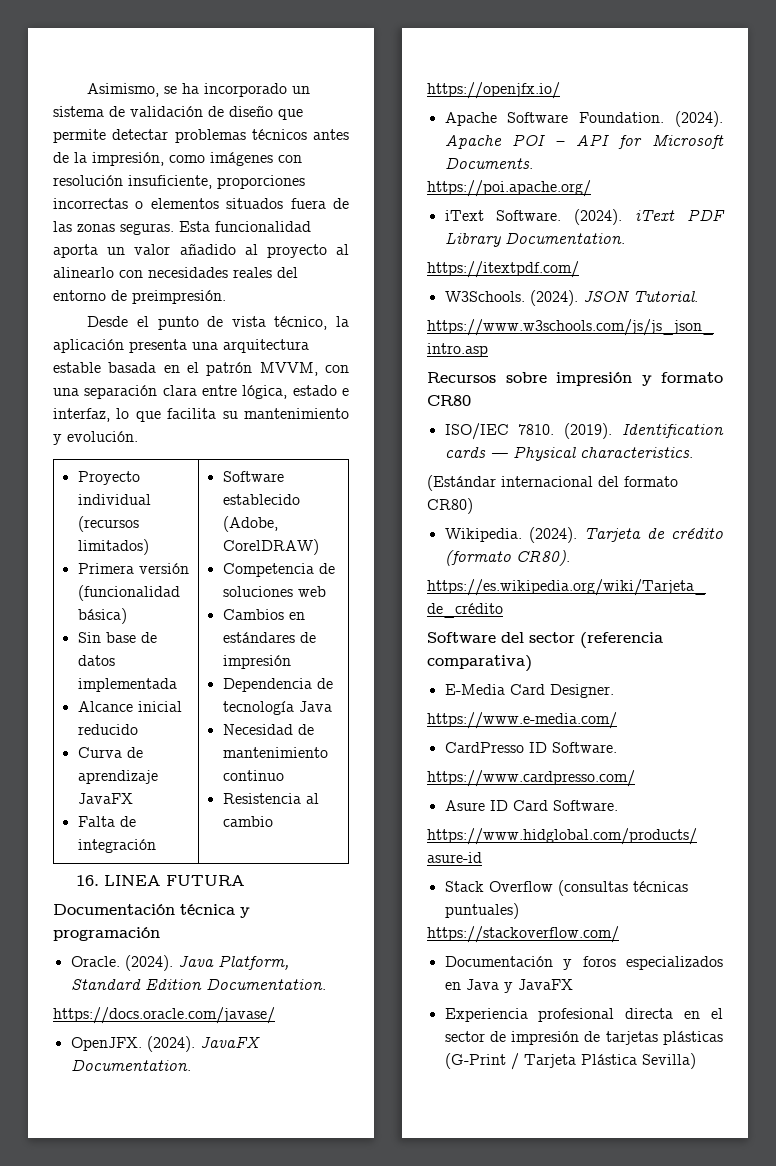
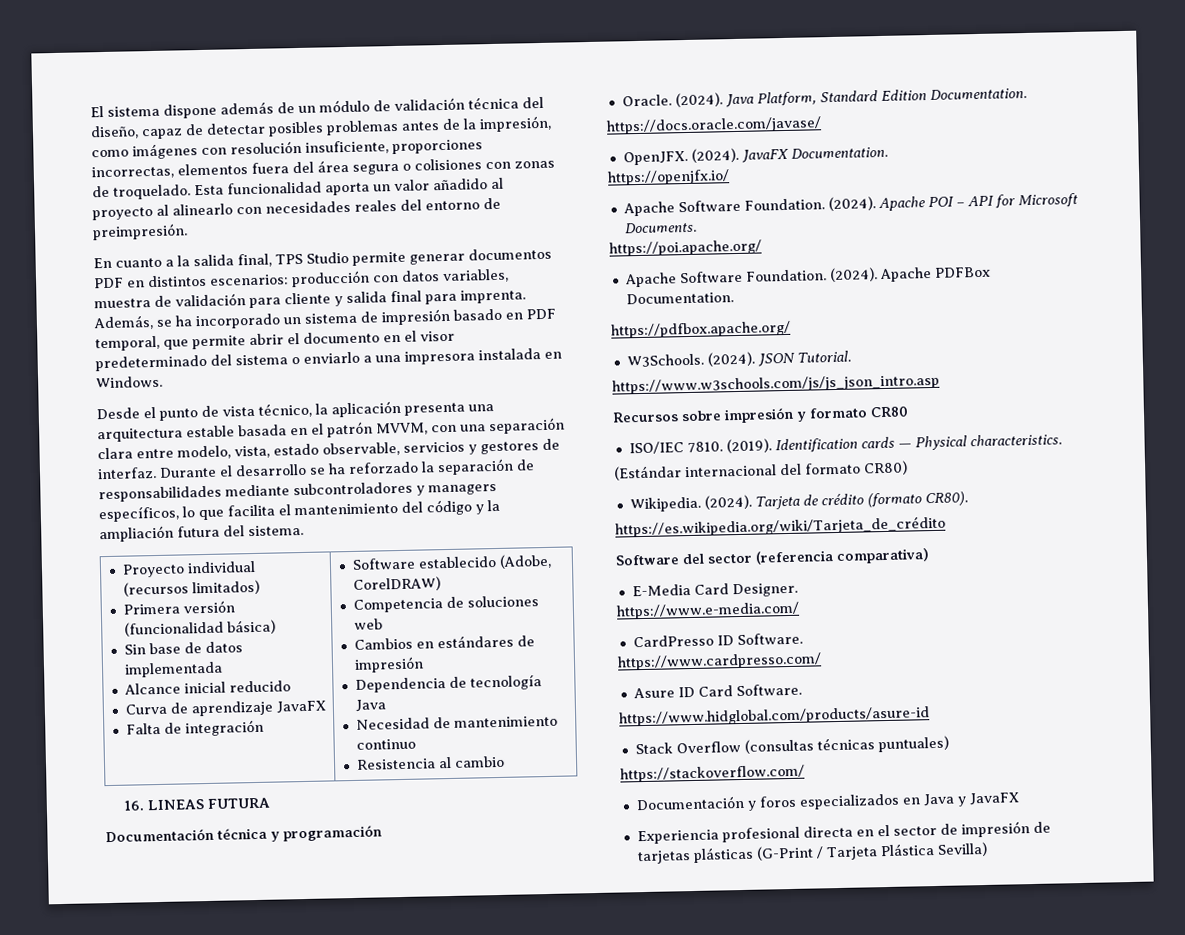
[87,83,311,97] [53,105,303,120] [53,129,307,143] Asimismo, se ha incorporado un sistema de validación de diseño que permite detectar problemas técnicos -> [90,96,544,119] [90,119,399,140] El sistema dispone además de un módulo de validación técnica del diseño, capaz de detectar posibles problemas
[53,198,349,209] [53,221,174,235] incorrectas o elementos situados fuera de las zonas seguras. -> [91,158,555,180] [92,184,191,200] incorrectas, elementos fuera del área segura o colisiones con zonas de troquelado.
(226, 297) none -> [93,247,552,269] [93,268,509,289] [94,289,526,309] [93,308,556,331] [95,330,455,352] [95,348,562,372] [96,375,163,389] // En cuanto a la salida final, TPS Studio permite generar documentos PDF en distintos escenarios: producción con datos variables, muestra de validación para cliente y salida final para imprenta. Además, se ha incorporado un sistema de impresión basado en PDF temporal, que permite abrir el documento en el visor predeterminado del sistema o enviarlo a una impresora instalada en Windows.
[242,385,349,399] [53,408,349,422] [53,431,138,445] lógica, estado e interfaz, lo que facilita su mantenimiento y evolución. -> [177,438,560,460] [97,458,535,480] [98,481,497,503] [98,499,500,523] [99,524,304,543] modelo, vista, estado observable, servicios y gestores de interfaz. Durante el desarrollo se ha reforzado la separación de responsabilidades mediante subcontroladores y managers específicos, lo que facilita el mantenimiento del código y la ampliación futura del sistema.
[104,875,162,886] LINEA -> [146,799,204,811] LINEAS
[444,209,725,225] [444,232,625,247] [427,261,579,278] iText Software. (2024). iText PDF Library Documentation. // https://itextpdf.com/ -> [624,266,991,288] [625,292,734,305] [611,320,791,339] Apache Software Foundation. (2024). Apache PDFBox Documentation. // https://pdfbox.apache.org/

